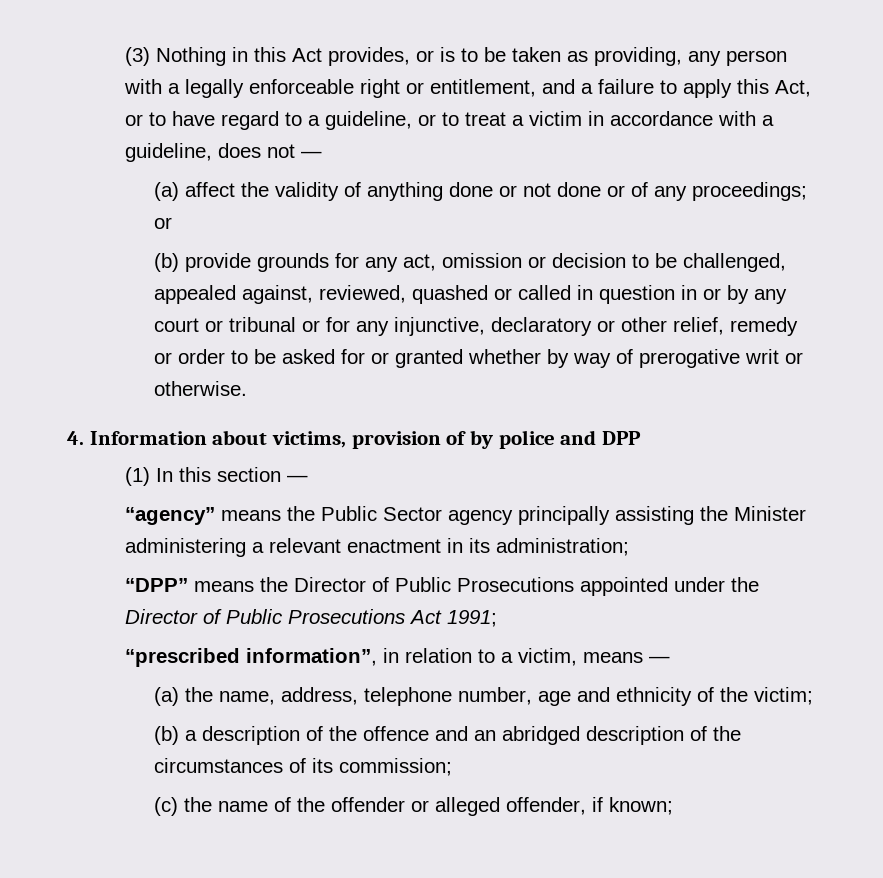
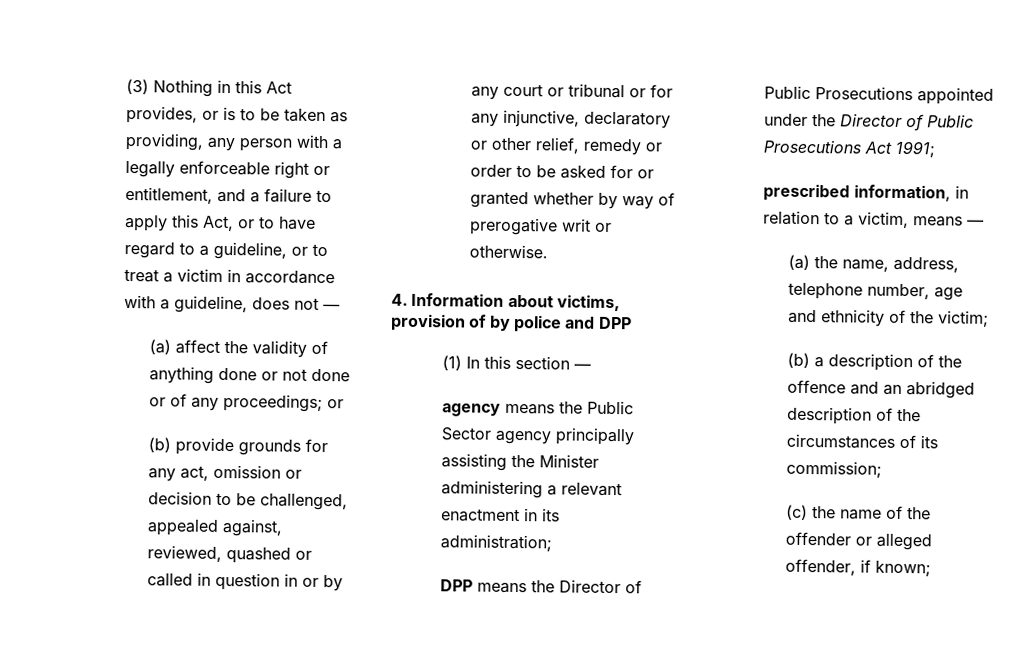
[124,507,215,525] “agency” -> [442,403,502,417] agency
[124,578,188,592] “DPP” -> [440,579,474,592] DPP
[124,648,377,667] “prescribed information”, -> [763,183,952,202] prescribed information,

